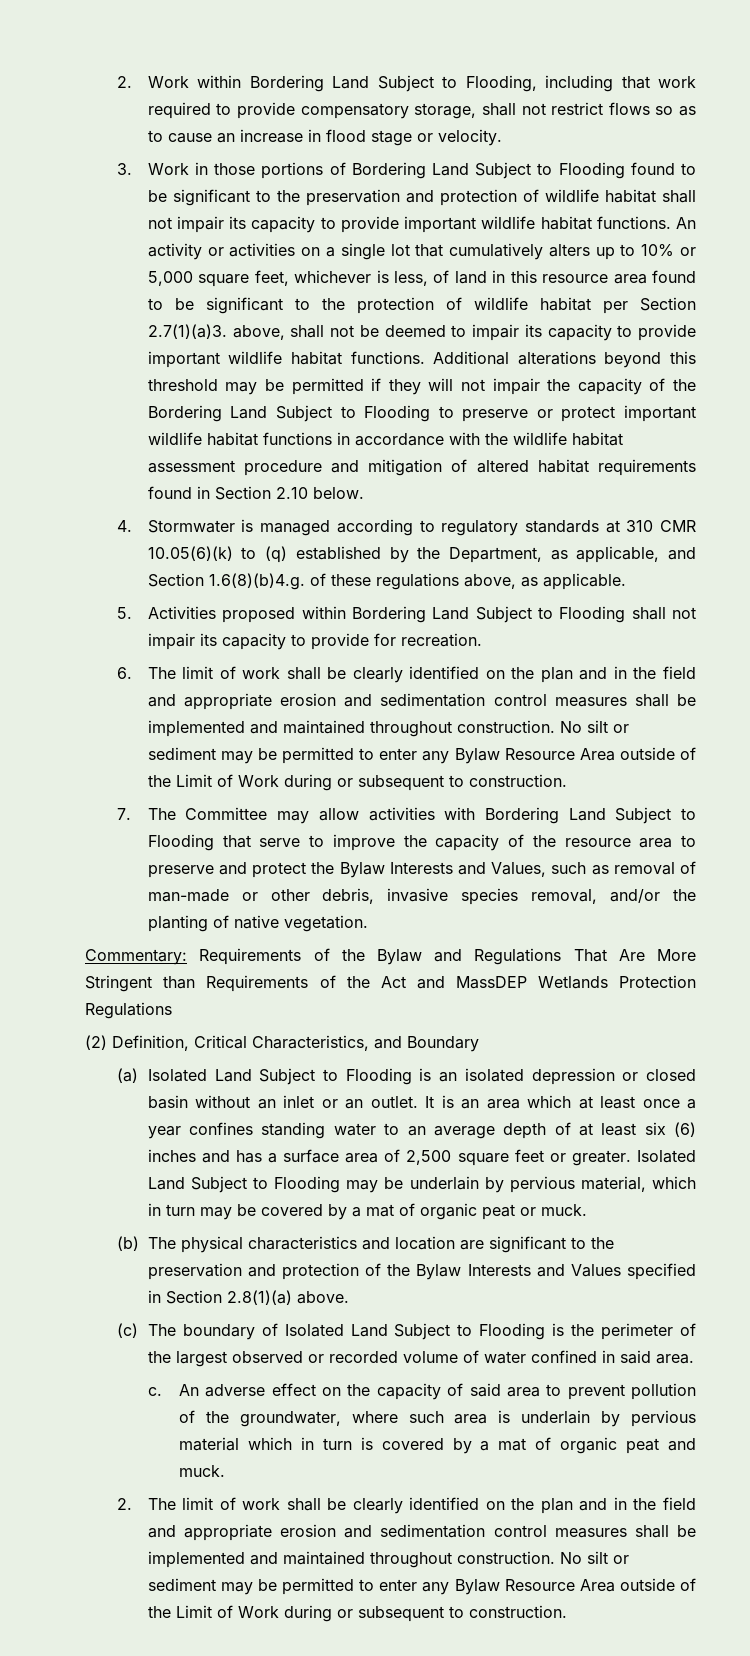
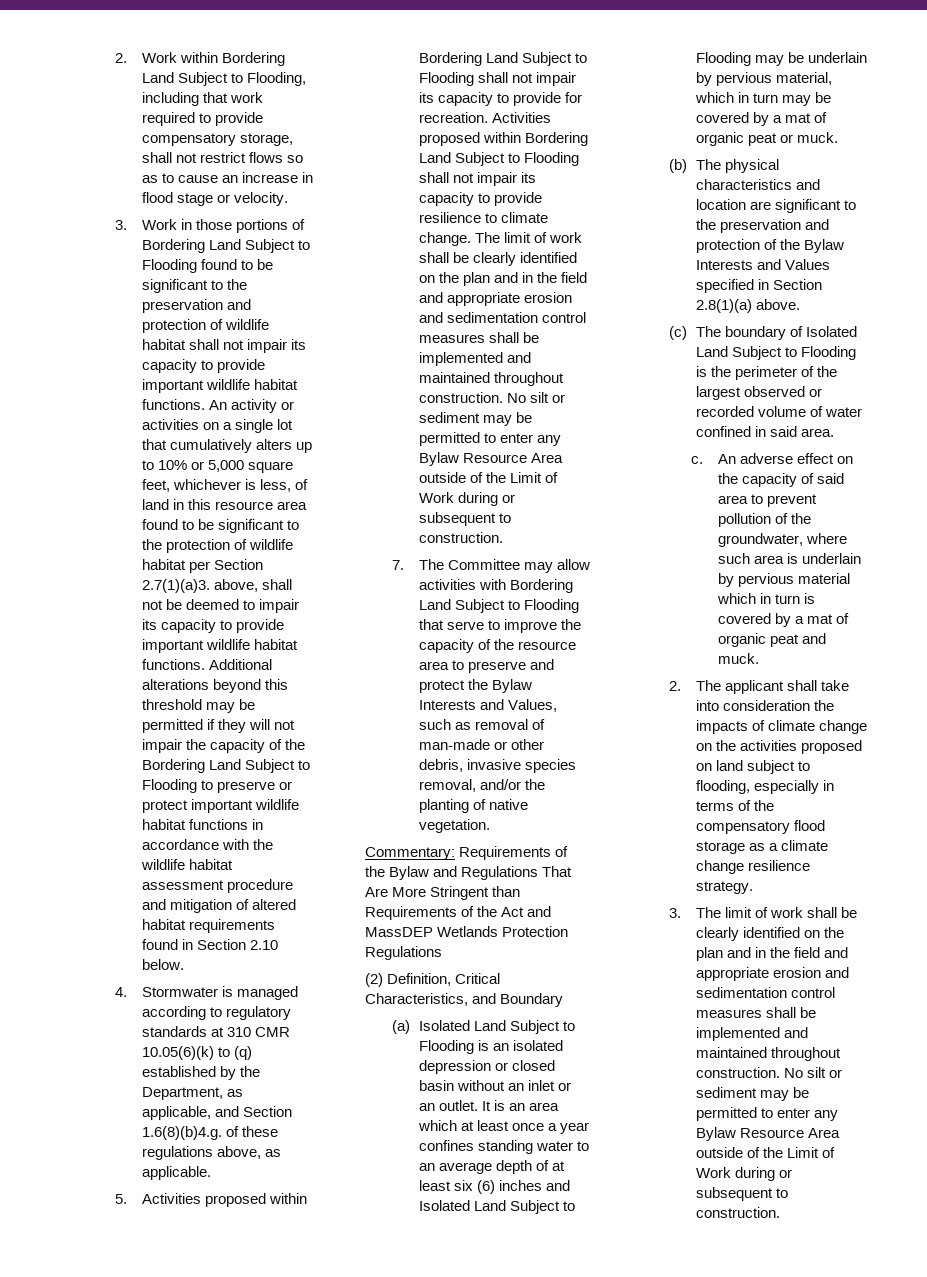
[116,667,132,679] // 6. -> [491,112,551,123] [418,132,588,146] [418,152,579,166] [418,172,536,186] [418,192,542,206] [418,212,548,223] [418,232,471,246] Activities proposed within Bordering Land Subject to Flooding shall not impair its capacity to provide resilience to climate change.
[235,1149,631,1166] has a surface area of 2,500 square feet or greater. -> (571, 1185) none
(176, 1504) none -> [724,680,849,694] [695,700,834,711] [695,720,867,734] [695,740,862,754] [695,760,810,774] [695,780,834,794] [695,800,774,811] [695,820,825,834] [695,840,828,854] [695,860,810,874] [695,881,753,894] [668,907,721,918] applicant shall take into consideration the impacts of climate change on the activities proposed on land subject to flooding, especially in terms of the compensatory flood storage as a climate change resilience strategy. // 3. The

